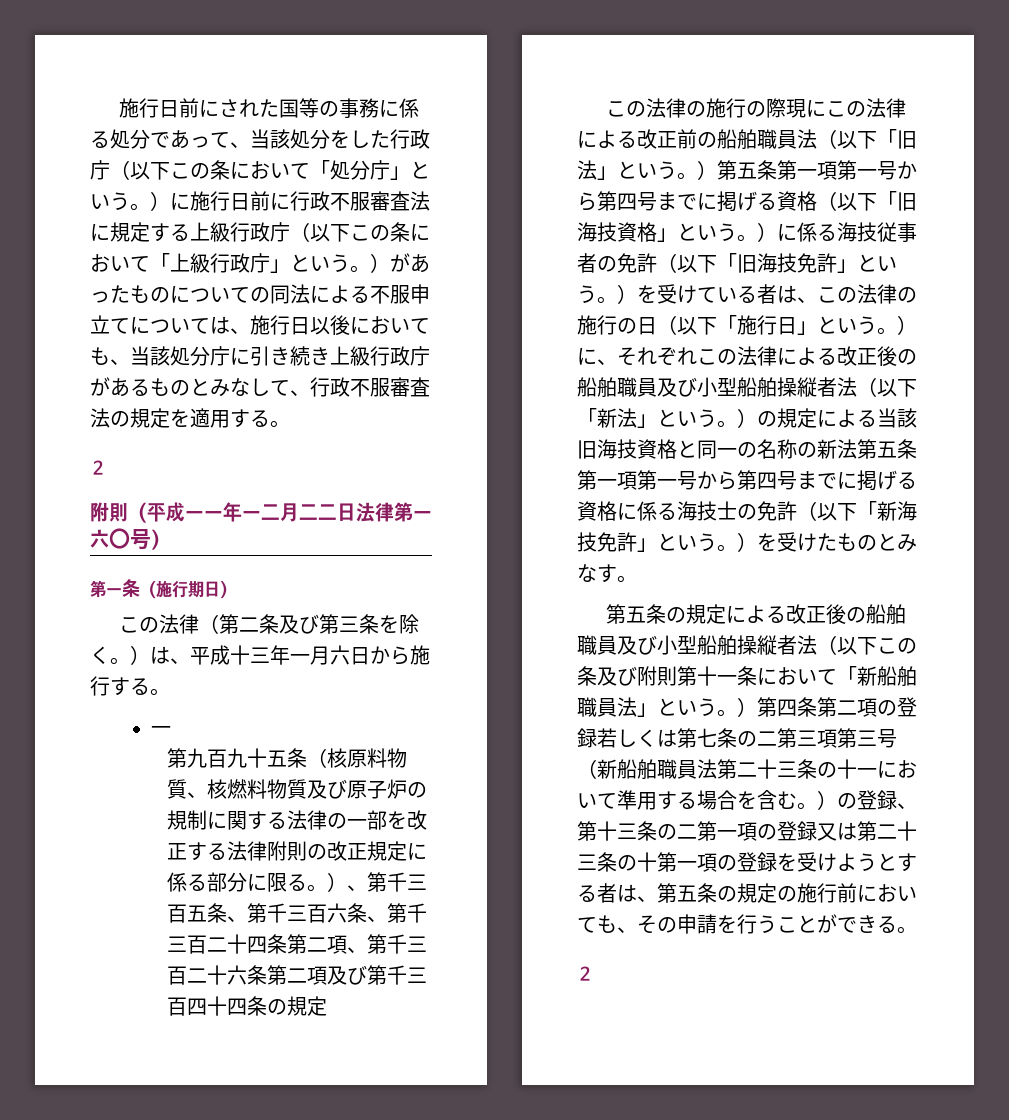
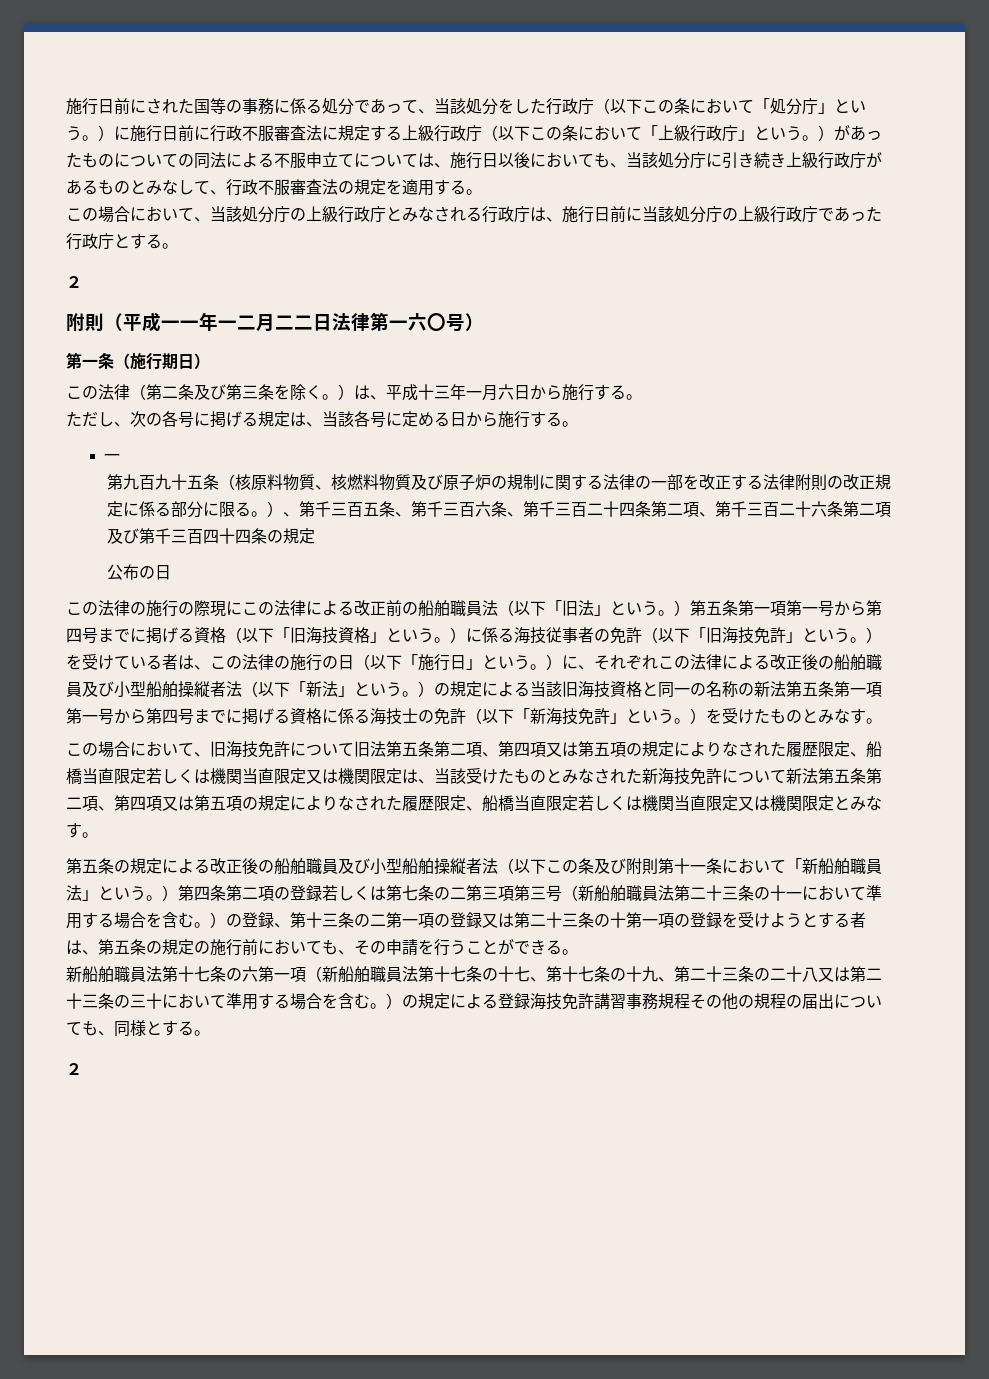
(290, 424) none -> [66,206,882,223] [66,233,178,250] // この場合において、当該処分庁の上級行政庁とみなされる行政庁は、施行日前に当該処分庁の上級行政庁であった行政庁とする。
(170, 692) none -> [66,411,578,428] // ただし、次の各号に掲げる規定は、当該各号に定める日から施行する。
(328, 1006) none -> [106,564,171,580] // 公布の日
(637, 579) none -> [66,741,882,758] [66,768,882,785] [66,795,882,812] [66,822,98,838] // この場合において、旧海技免許について旧法第五条第二項、第四項又は第五項の規定によりなされた履歴限定、船橋当直限定若しくは機関当直限定又は機関限定は、当該受けたものとみなされた新海技免許について新法第五条第二項、第四項又は第五項の規定によりなされた履歴限定、船橋当直限定若しくは機関当直限定又は機関限定とみなす。
(917, 930) none -> [66,966,882,983] [66,993,882,1010] [66,1020,210,1037] // 新船舶職員法第十七条の六第一項（新船舶職員法第十七条の十七、第十七条の十九、第二十三条の二十八又は第二十三条の三十において準用する場合を含む。）の規定による登録海技免許講習事務規程その他の規程の届出についても、同様とする。

